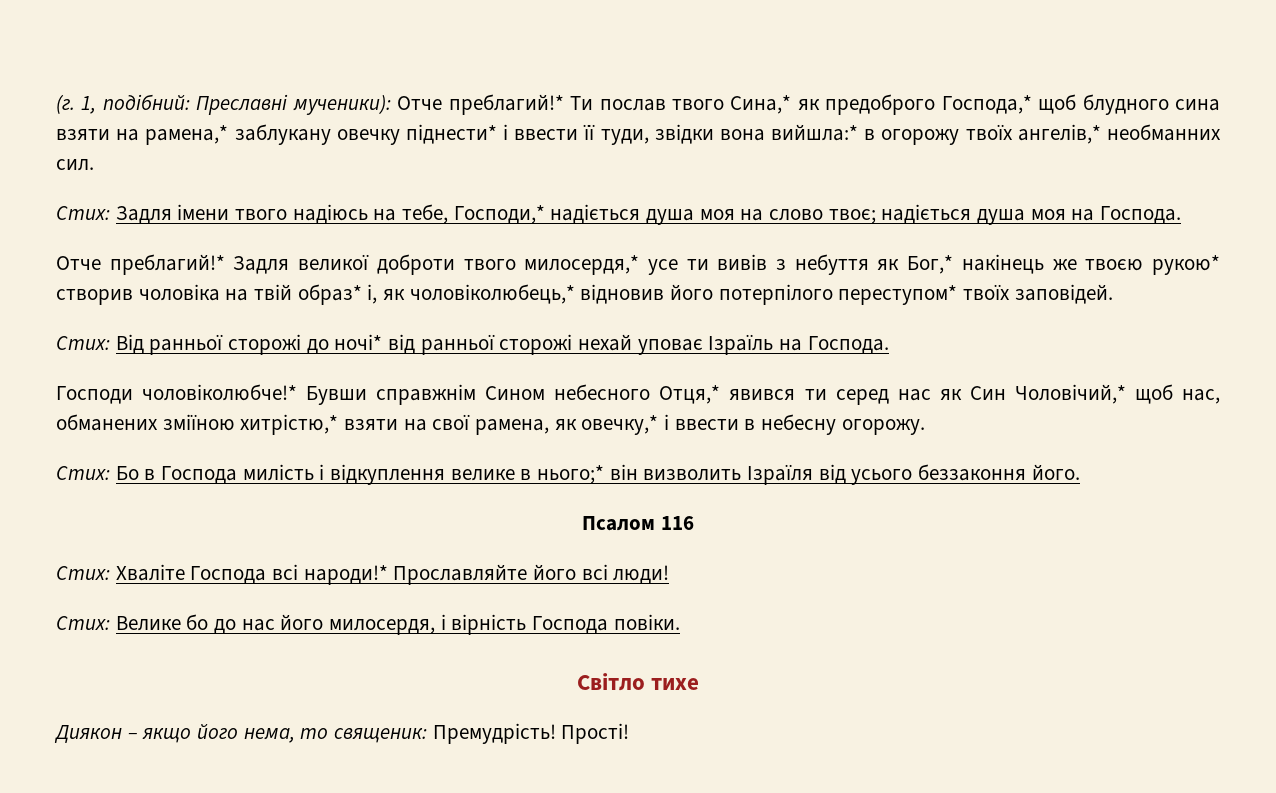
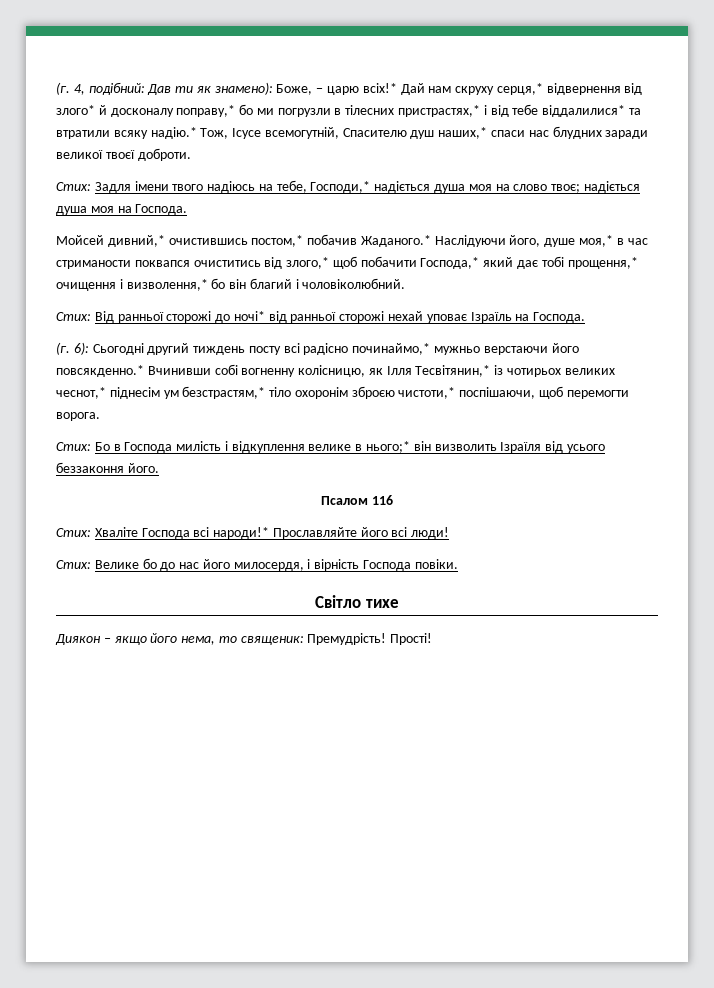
[56,94,1220,115] [56,124,1221,145] [56,159,94,171] (г. 1, подібний: Преславні мученики): Отче преблагий!* Ти послав твого Сина,* як предоброго Господа,* щоб блудного сина взяти на рамена,* заблукану овечку піднести* і ввести її туди, звідки вона вийшла:* в огорожу твоїх ангелів,* необманних сил. -> [56,82,643,95] [56,104,641,117] [56,126,649,139] [56,148,191,161] (г. 4, подібний: Дав ти як знамено): Боже, − царю всіх!* Дай нам скруху серця,* відвернення від злого* й досконалу поправу,* бо ми погрузли в тілесних пристрастях,* і від тебе віддалилися* та втратили всяку надію.* Тож, Ісусе всемогутній, Спасителю душ наших,* спаси нас блудних заради великої твоєї доброти.
[56,254,1221,275] [56,284,1113,305] Отче преблагий!* Задля великої доброти твого милосердя,* усе ти вивів з небуття як Бог,* накінець же твоєю рукою* створив чоловіка на твій образ* і, як чоловіколюбець,* відновив його потерпілого переступом* твоїх заповідей. -> [56,234,648,247] [56,256,638,269] [56,278,406,291] Мойсей дивний,* очистившись постом,* побачив Жаданого.* Наслідуючи його, душе моя,* в час стриманости поквапся очиститись від злого,* щоб побачити Господа,* який дає тобі прощення,* очищення і визволення,* бо він благий і чоловіколюбний.
[56,384,1221,405] [56,414,925,435] Господи чоловіколюбче!* Бувши справжнім Сином небесного Отця,* явився ти серед нас як Син Чоловічий,* щоб нас, обманених зміїною хитрістю,* взяти на свої рамена, як овечку,* і ввести в небесну огорожу. -> [56,342,579,355] [56,364,615,377] [56,386,629,399] [56,412,100,421] (г. 6): Сьогодні другий тиждень посту всі радісно починаймо,* мужньо верстаючи його повсякденно.* Вчинивши собі вогненну колісницю, як Ілля Тесвітянин,* із чотирьох великих чеснот,* піднесім ум безстрастям,* тіло охоронім зброєю чистоти,* поспішаючи, щоб перемогти ворога.

